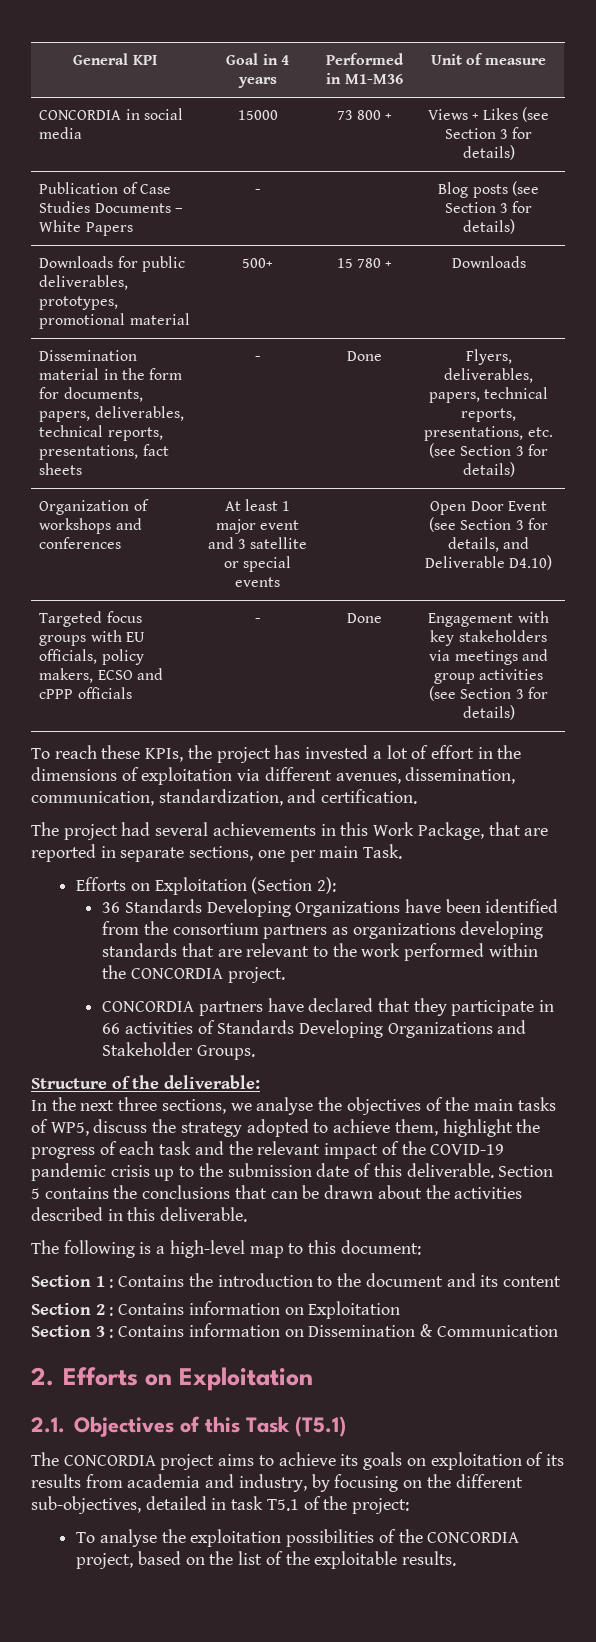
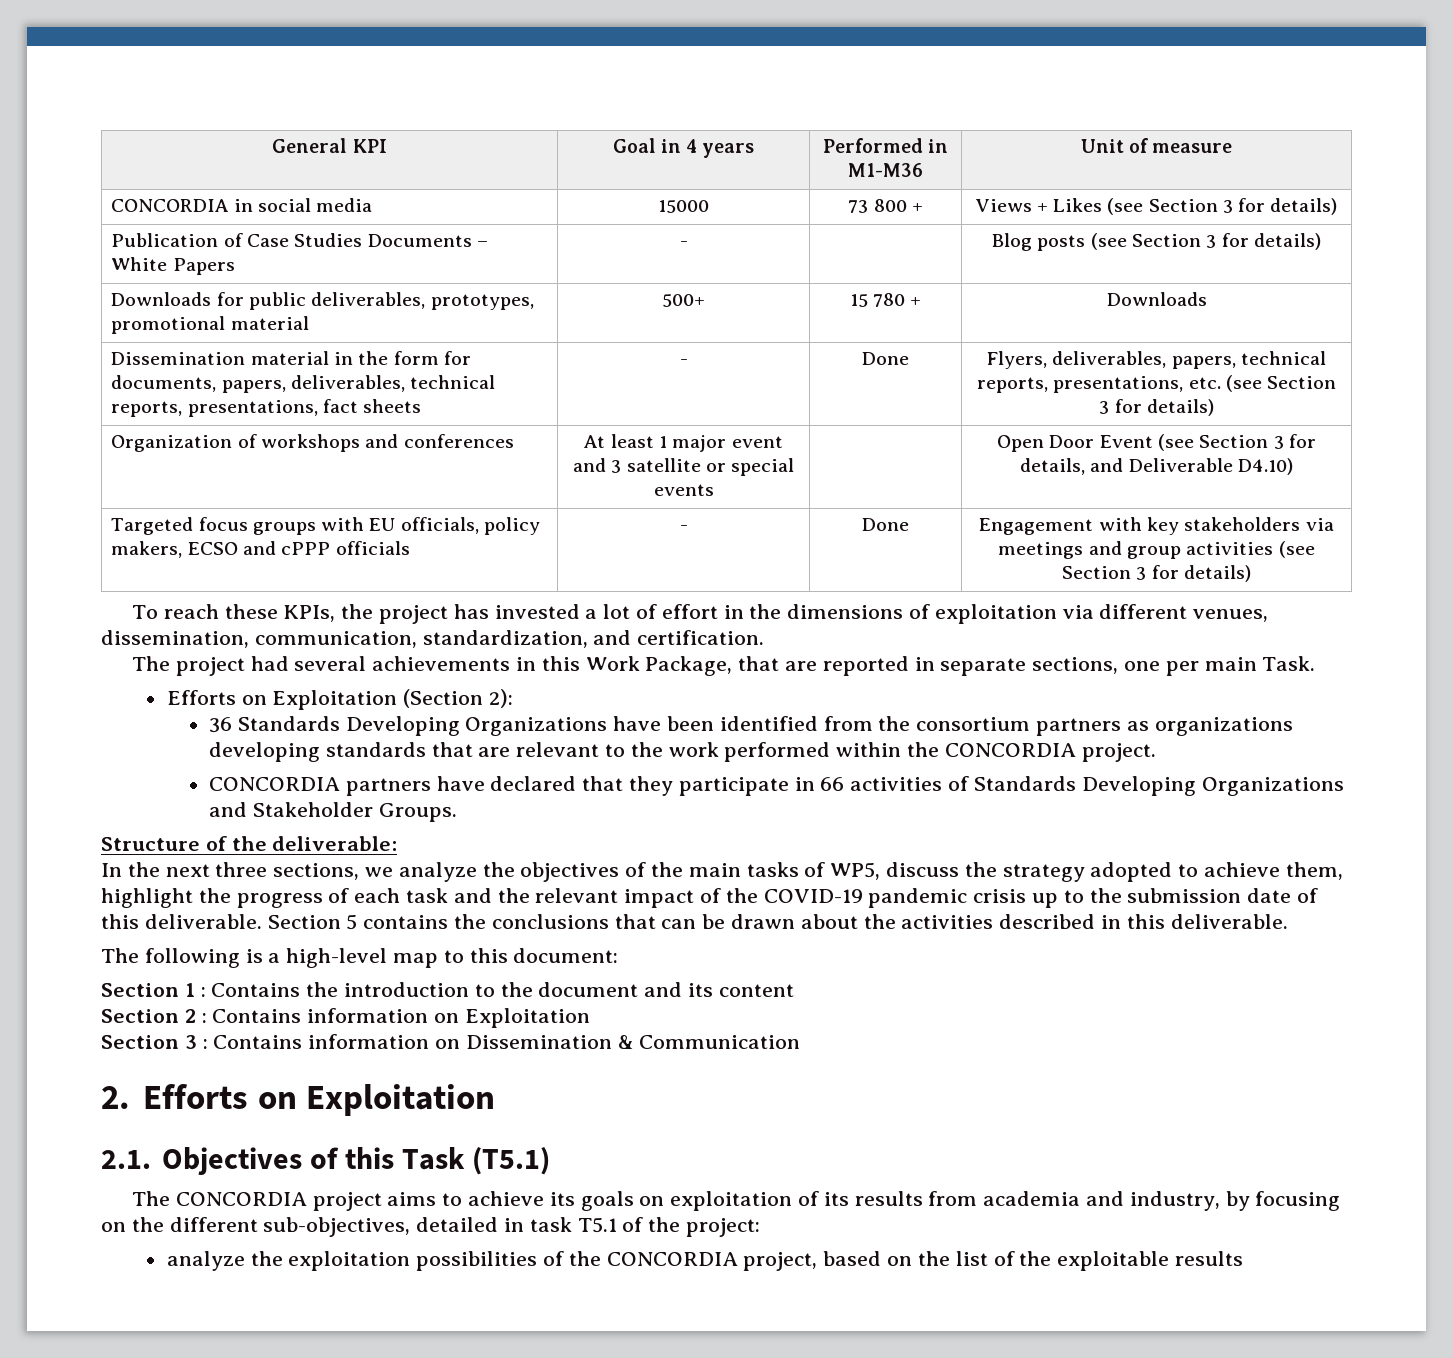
[335,773,401,784] avenues, -> [1193,609,1269,622] venues,
[256,1097,314,1115] analyse -> [398,862,477,882] analyze
[76,1529,157,1547] To analyse -> [166,1251,245,1271] analyze
[401,1551,456,1566] results. -> [1174,1251,1243,1266] results

